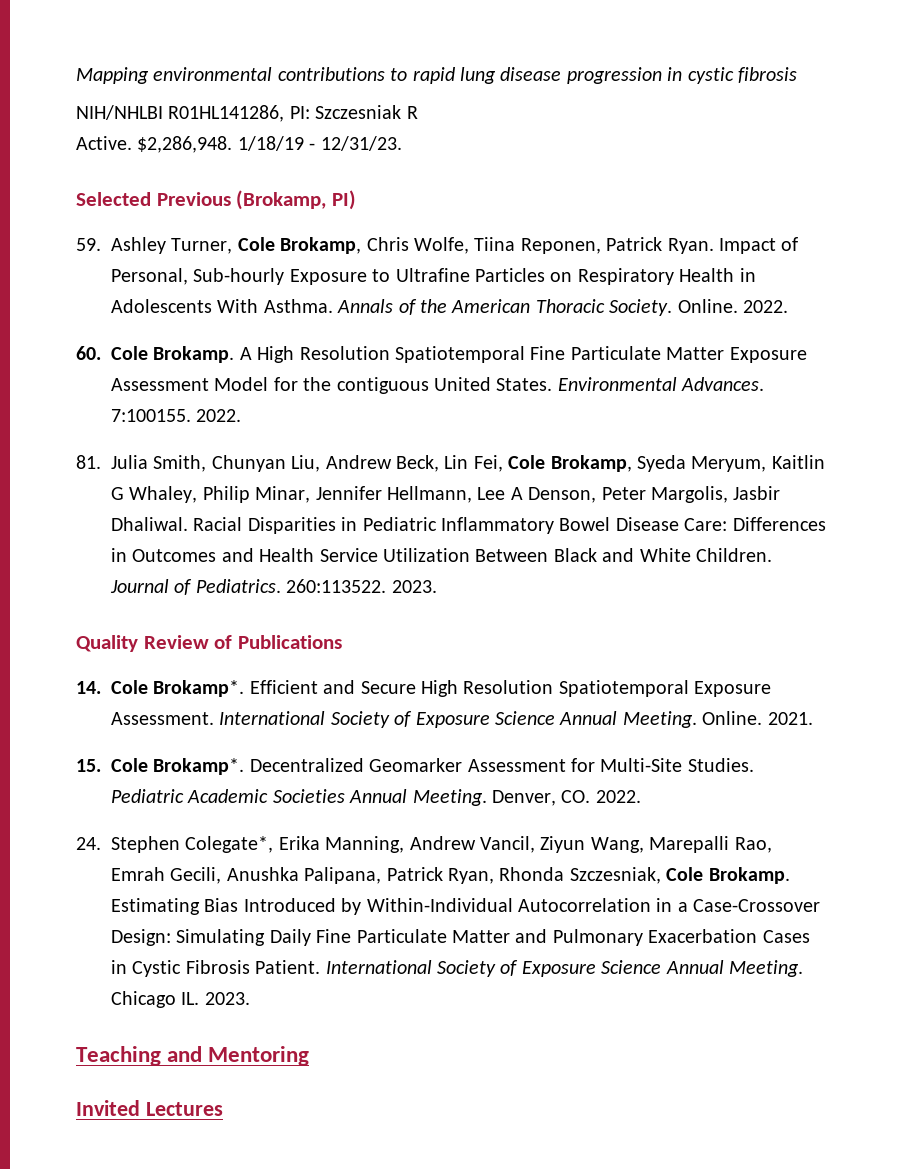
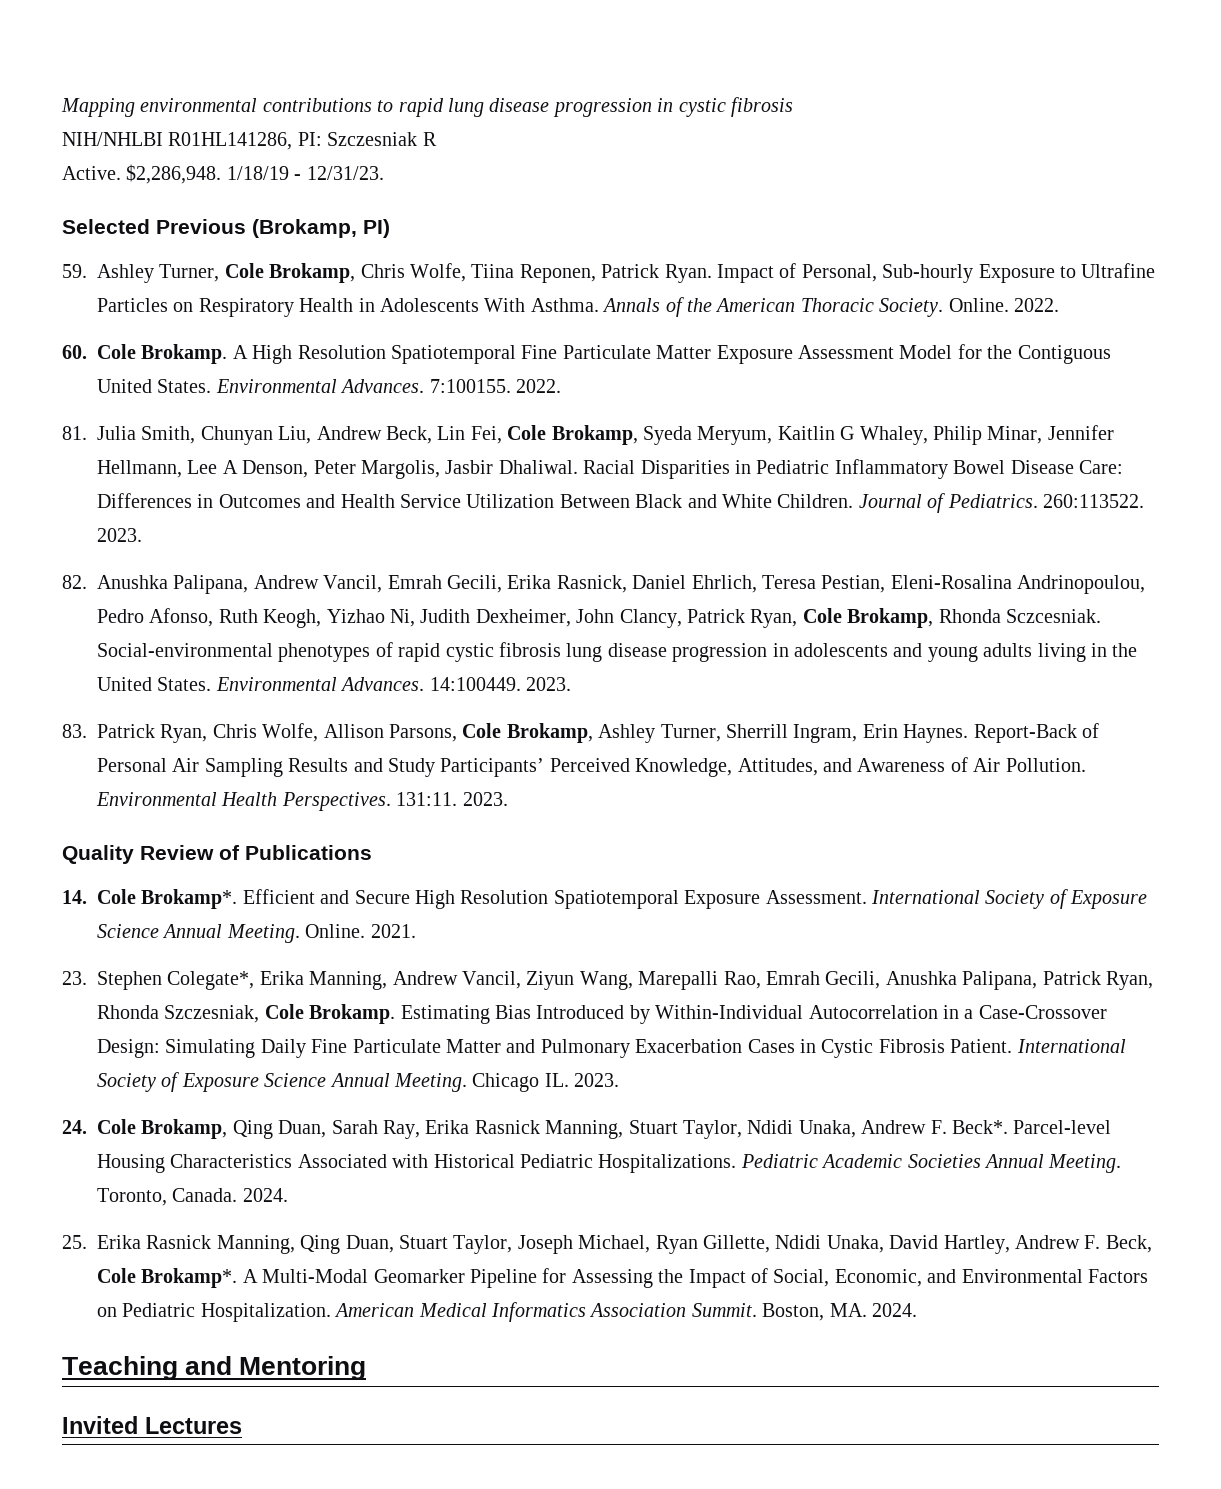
[336,377,429,394] contiguous -> [1017,345,1111,364] Contiguous
(437, 586) none -> [62,575,1146,594] [97,608,1101,628] [97,642,1138,662] [97,677,571,691] [62,723,1099,743] [97,757,1086,777] [96,792,508,811] // 82. Anushka Palipana, Andrew Vancil, Emrah Gecili, Erika Rasnick, Daniel Ehrlich, Teresa Pestian, Eleni-Rosalina Andrinopoulou, Pedro Afonso, Ruth Keogh, Yizhao Ni, Judith Dexheimer, John Clancy, Patrick Ryan, Cole Brokamp, Rhonda Sczcesniak. Social-environmental phenotypes of rapid cystic fibrosis lung disease progression in adolescents and young adults living in the United States. Environmental Advances. 14:100449. 2023. // 83. Patrick Ryan, Chris Wolfe, Allison Parsons, Cole Brokamp, Ashley Turner, Sherrill Ingram, Erin Haynes. Report-Back of Personal Air Sampling Results and Study Participants’ Perceived Knowledge, Attitudes, and Awareness of Air Pollution. Environmental Health Perspectives. 131:11. 2023.
[76,758,754,775] [111,789,641,806] [76,837,101,850] 15. Cole Brokamp*. Decentralized Geomarker Assessment for Multi-Site Studies. Pediatric Academic Societies Annual Meeting. Denver, CO. 2022. // 24. -> [62,971,87,985] 23.
(250, 998) none -> [62,1119,1112,1139] [97,1154,1122,1173] [97,1188,288,1206] [62,1235,1152,1254] [97,1268,1148,1288] [97,1302,917,1322] // 24. Cole Brokamp, Qing Duan, Sarah Ray, Erika Rasnick Manning, Stuart Taylor, Ndidi Unaka, Andrew F. Beck*. Parcel-level Housing Characteristics Associated with Historical Pediatric Hospitalizations. Pediatric Academic Societies Annual Meeting. Toronto, Canada. 2024. // 25. Erika Rasnick Manning, Qing Duan, Stuart Taylor, Joseph Michael, Ryan Gillette, Ndidi Unaka, David Hartley, Andrew F. Beck, Cole Brokamp*. A Multi-Modal Geomarker Pipeline for Assessing the Impact of Social, Economic, and Environmental Factors on Pediatric Hospitalization. American Medical Informatics Association Summit. Boston, MA. 2024.

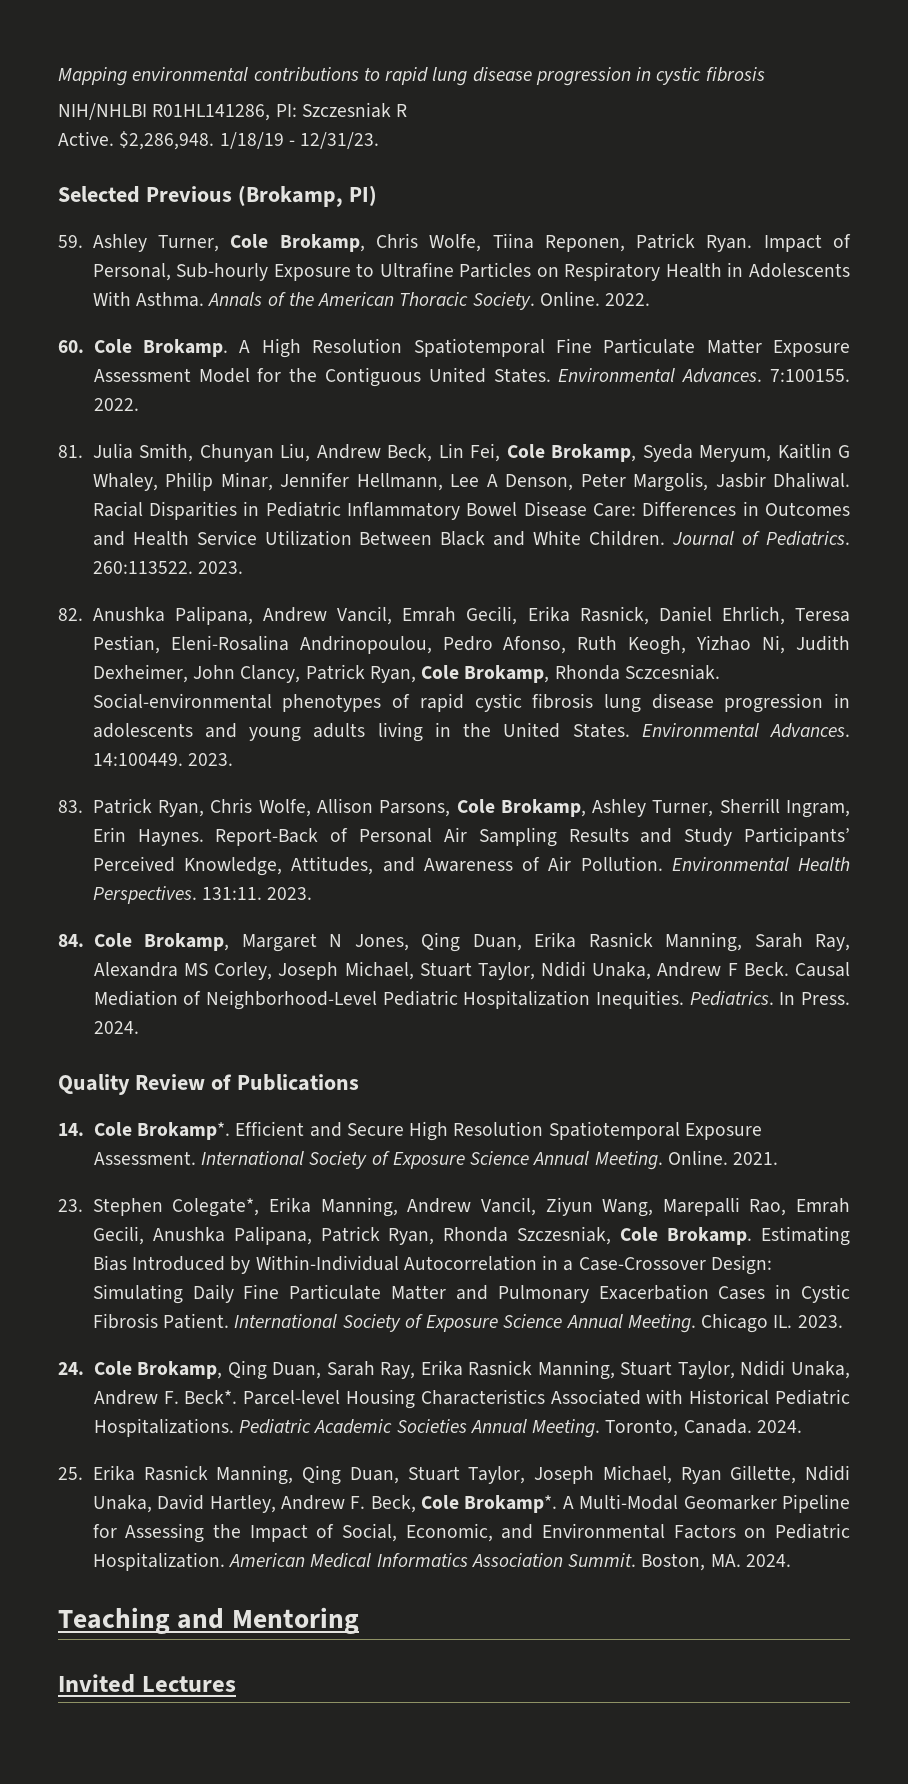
(508, 799) none -> [58,932,851,952] [93,961,850,980] [93,990,850,1010] [93,1021,139,1034] // 84. Cole Brokamp, Margaret N Jones, Qing Duan, Erika Rasnick Manning, Sarah Ray, Alexandra MS Corley, Joseph Michael, Stuart Taylor, Ndidi Unaka, Andrew F Beck. Causal Mediation of Neighborhood-Level Pediatric Hospitalization Inequities. Pediatrics. In Press. 2024.

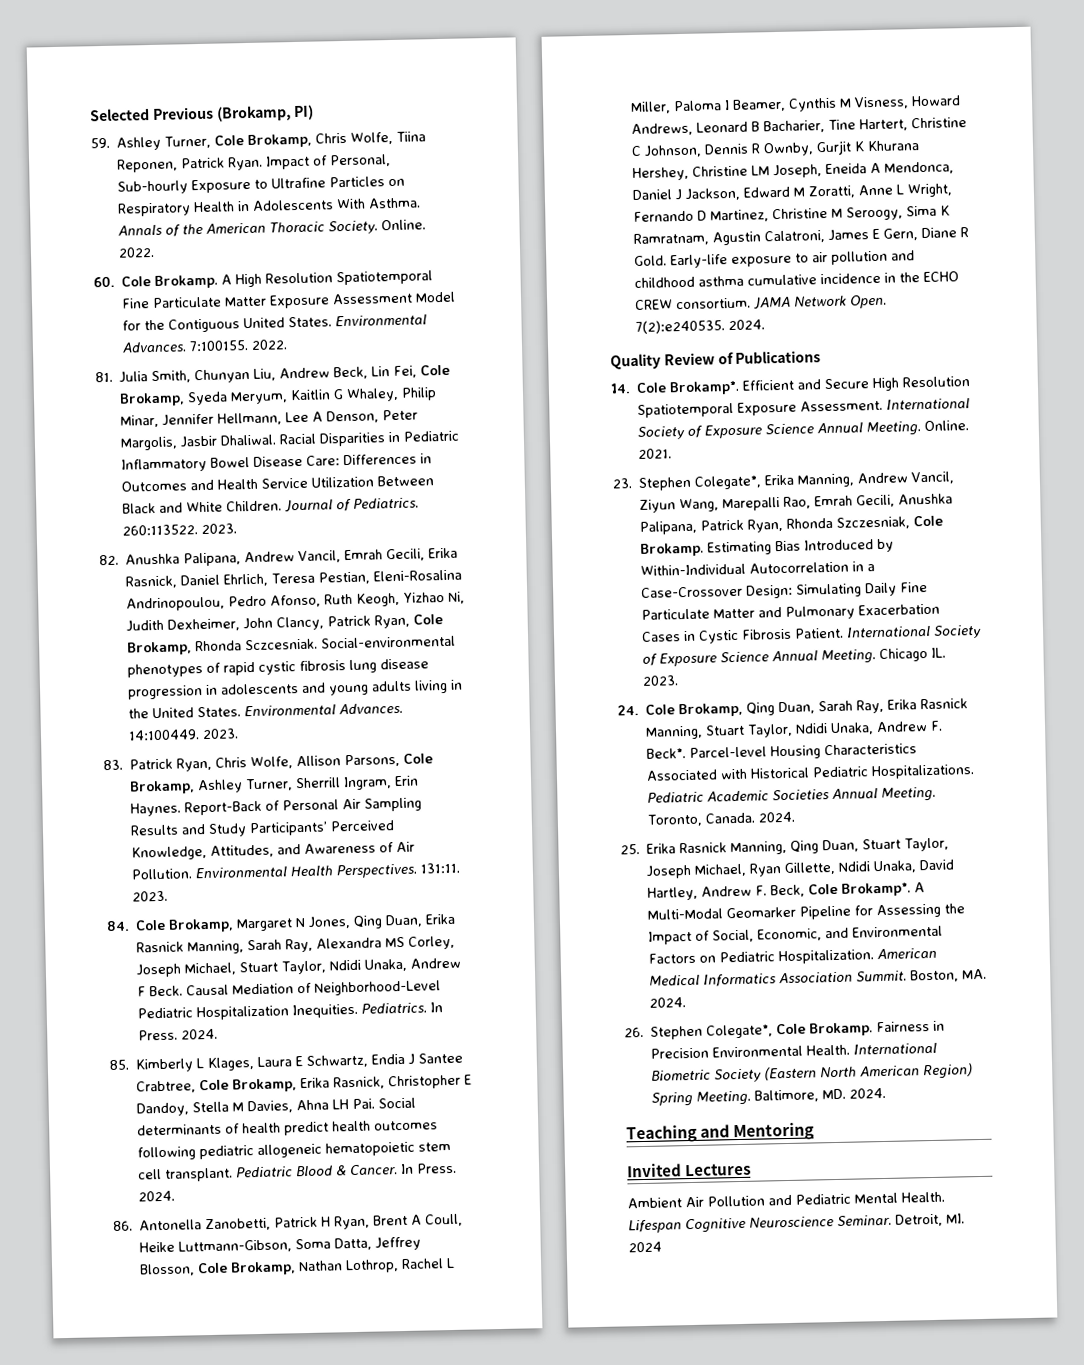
[58,67,765,86] [58,102,408,121] [58,131,380,150] Mapping environmental contributions to rapid lung disease progression in cystic fibrosis // NIH/NHLBI R01HL141286, PI: Szczesniak R // Active. $2,286,948. 1/18/19 - 12/31/23. // -> (89, 115) none
(139, 1027) none -> [109,1052,464,1073] [136,1074,473,1094] [136,1097,417,1117] [137,1120,439,1136] [137,1141,452,1161] [138,1162,458,1182] [138,1190,176,1202] [113,1213,464,1232] [139,1236,422,1254] [139,1257,456,1277] [630,95,962,115] [631,117,968,137] [631,140,921,158] [632,161,955,182] [632,183,953,201] [633,205,951,223] [633,227,970,246] [634,250,916,269] [634,271,960,288] [635,294,888,310] [635,319,766,334] // 85. Kimberly L Klages, Laura E Schwartz, Endia J Santee Crabtree, Cole Brokamp, Erika Rasnick, Christopher E Dandoy, Stella M Davies, Ahna LH Pai. Social determinants of health predict health outcomes following pediatric allogeneic hematopoietic stem cell transplant. Pediatric Blood & Cancer. In Press. 2024. // 86. Antonella Zanobetti, Patrick H Ryan, Brent A Coull, Heike Luttmann-Gibson, Soma Datta, Jeffrey Blosson, Cole Brokamp, Nathan Lothrop, Rachel L Miller, Paloma I Beamer, Cynthis M Visness, Howard Andrews, Leonard B Bacharier, Tine Hartert, Christine C Johnson, Dennis R Ownby, Gurjit K Khurana Hershey, Christine LM Joseph, Eneida A Mendonca, Daniel J Jackson, Edward M Zoratti, Anne L Wright, Fernando D Martinez, Christine M Seroogy, Sima K Ramratnam, Agustin Calatroni, James E Gern, Diane R Gold. Early-life exposure to air pollution and childhood asthma cumulative incidence in the ECHO CREW consortium. JAMA Network Open. 7(2):e240535. 2024.
(791, 1560) none -> [624,1020,946,1040] [650,1042,938,1059] [651,1063,974,1083] [651,1087,887,1107] // 26. Stephen Colegate*, Cole Brokamp. Fairness in Precision Environmental Health. International Biometric Society (Eastern North American Region) Spring Meeting. Baltimore, MD. 2024.
(236, 1684) none -> [627,1191,945,1209] [628,1213,965,1234] [628,1241,662,1253] // Ambient Air Pollution and Pediatric Mental Health. Lifespan Cognitive Neuroscience Seminar. Detroit, MI. 2024

